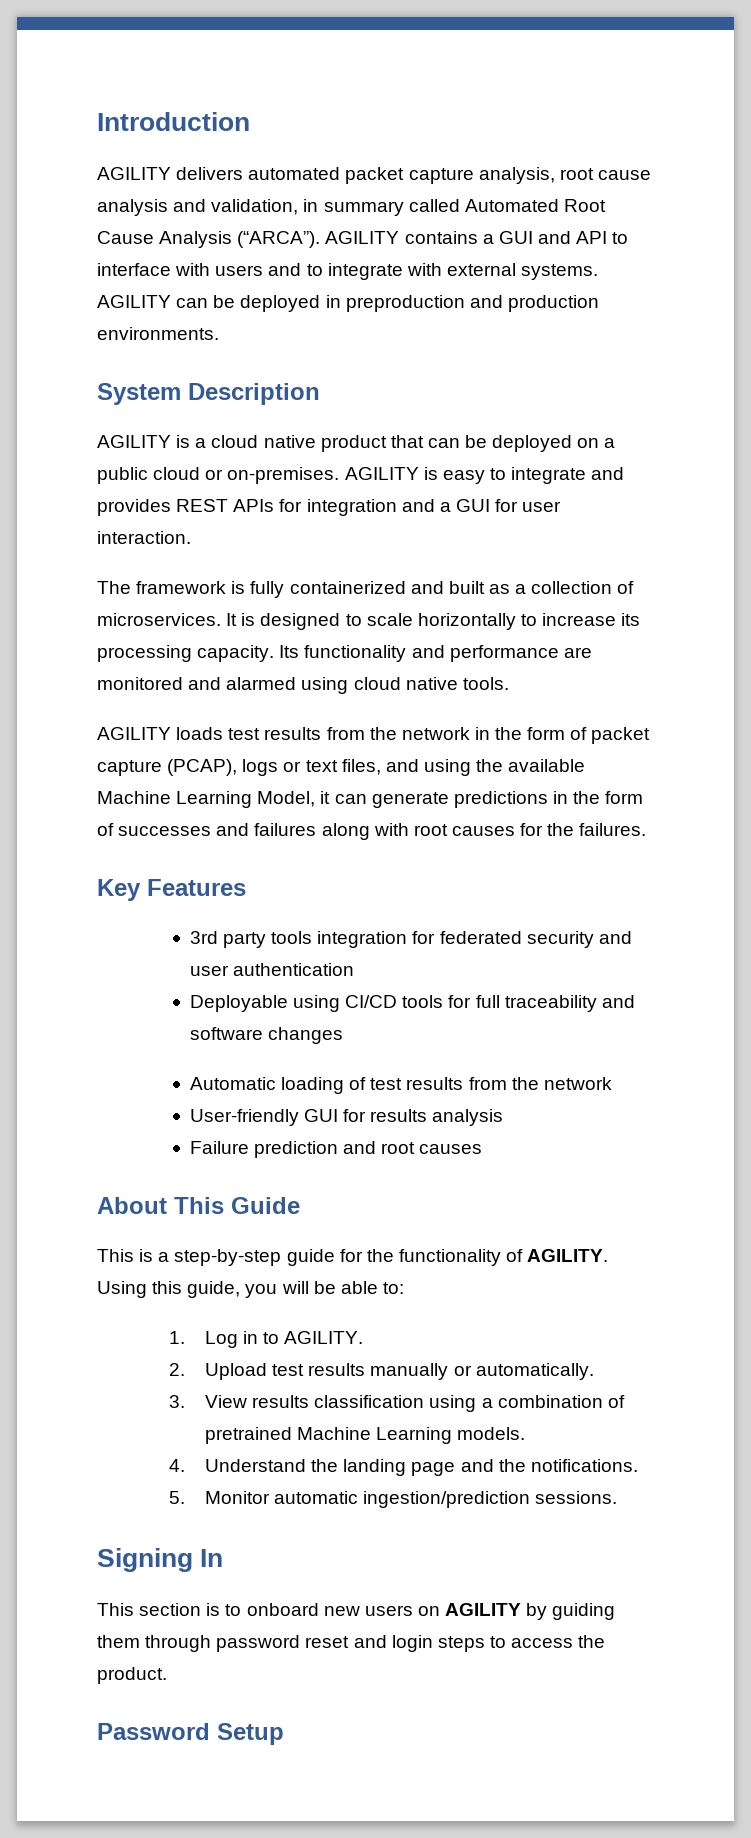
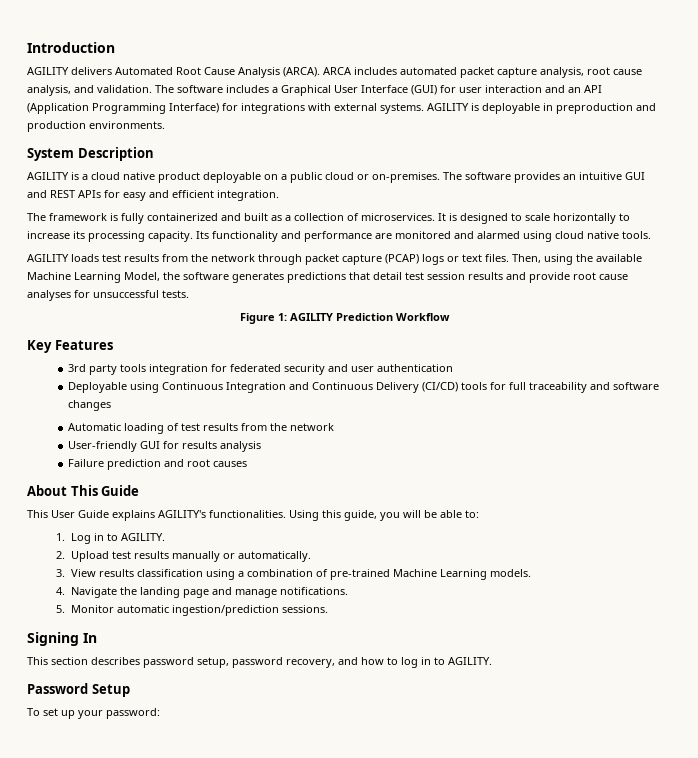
(244, 173) none -> [115,67,397,78] Automated Root Cause Analysis (ARCA). ARCA includes
[97,199,606,216] [97,231,629,248] [97,263,403,280] analysis and validation, in summary called Automated Root Cause Analysis (“ARCA”). AGILITY contains a GUI and API to interface with users and to integrate -> [27,85,602,96] [27,103,305,114] analysis, and validation. The software includes a Graphical User Interface (GUI) for user interaction and an API (Application Programming Interface) for integrations
[176,295,321,312] can be deployed -> [471,103,540,114] is deployable
[390,435,573,452] that can be deployed -> [203,172,261,183] deployable
[344,467,625,484] [97,499,562,516] [97,531,191,544] AGILITY is easy to integrate and provides REST APIs for integration and a GUI for user interaction. -> [443,172,645,183] [27,190,279,201] The software provides an intuitive GUI and REST APIs for easy and efficient integration.
[474,727,651,744] [97,759,238,776] in the form of packet capture (PCAP), -> [258,254,419,265] through packet capture (PCAP)
[341,759,419,775] files, and -> [485,254,541,263] files. Then,
[320,791,644,808] [97,823,647,840] it can generate predictions in the form of successes and failures along with root causes for the failures. -> [163,272,628,283] [27,290,189,301] [240,313,450,324] the software generates predictions that detail test session results and provide root cause analyses for unsuccessful tests. // Figure 1: AGILITY Prediction Workflow
[345,995,398,1008] CI/CD -> [162,382,459,393] Continuous Integration and Continuous Delivery (CI/CD)
[139,1249,609,1266] is a step-by-step guide for the functionality of AGILITY. -> [51,510,286,521] User Guide explains AGILITY's functionalities.
[205,1427,293,1444] pretrained -> [329,569,390,580] pre-trained
[205,1459,307,1472] Understand -> [70,587,117,598] Navigate
[498,1459,526,1472] the -> [234,589,277,598] manage
[206,1603,616,1620] [97,1635,606,1652] [97,1667,167,1684] [97,1723,284,1745] is to onboard new users on AGILITY by guiding them through password reset and login steps to access the product. // Password Setup -> [91,657,492,668] [27,683,130,697] [27,708,160,719] describes password setup, password recovery, and how to log in to AGILITY. // Password Setup // To set up your password:

